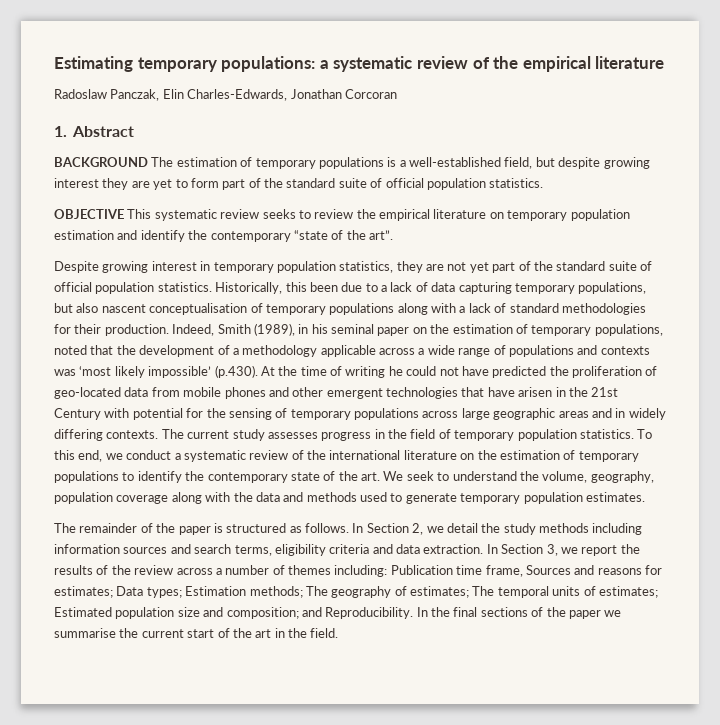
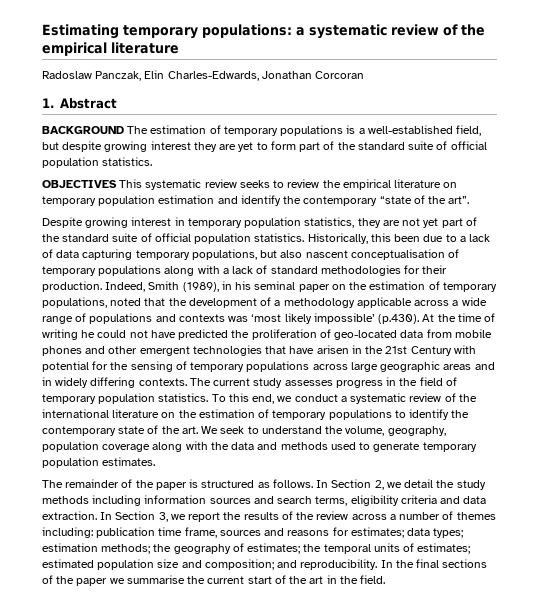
[54,209,124,219] OBJECTIVE -> [42,180,117,188] OBJECTIVES
[390,565,453,575] Publication -> [96,527,156,538] publication
[525,565,571,575] Sources -> [219,530,261,536] sources
[116,586,328,598] Data types; Estimation methods; The -> [407,528,464,538] [42,543,172,554] data types; estimation methods; the
[472,586,495,596] The -> [303,544,322,552] the
[54,607,112,617] Estimated -> [42,559,94,568] estimated
[325,607,414,619] Reproducibility. -> [300,559,378,570] reproducibility.

